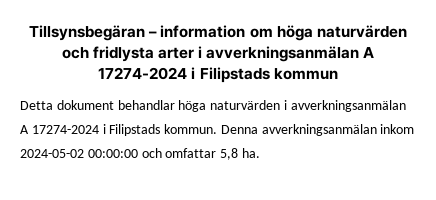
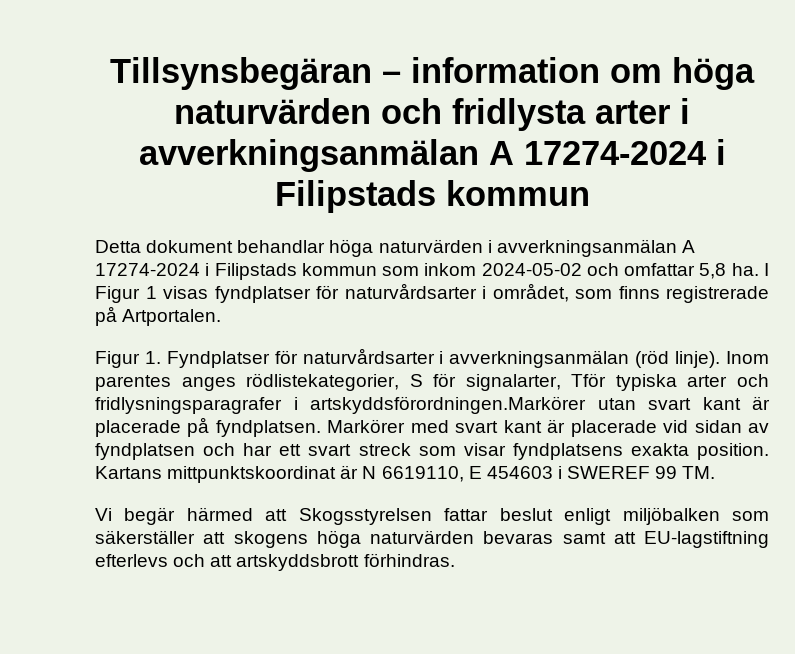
[164,124,377,136] kommun. Denna avverkningsanmälan -> [301,263,420,276] kommun som
[87,149,138,158] 00:00:00 -> (582, 269) none
(260, 153) none -> [763,263,769,276] [95,283,769,303] [95,306,222,326] [95,348,770,368] [95,373,769,391] [95,396,770,414] [95,417,769,437] [95,443,770,460] [95,465,716,483] [95,507,770,525] [95,530,769,548] [95,553,455,571] I Figur 1 visas fyndplatser för naturvårdsarter i området, som finns registrerade på Artportalen. // Figur 1. Fyndplatser för naturvårdsarter i avverkningsanmälan (röd linje). Inom parentes anges rödlistekategorier, S för signalarter, Tför typiska arter och fridlysningsparagrafer i artskyddsförordningen.Markörer utan svart kant är placerade på fyndplatsen. Markörer med svart kant är placerade vid sidan av fyndplatsen och har ett svart streck som visar fyndplatsens exakta position. Kartans mittpunktskoordinat är N 6619110, E 454603 i SWEREF 99 TM. // Vi begär härmed att Skogsstyrelsen fattar beslut enligt miljöbalken som säkerställer att skogens höga naturvärden bevaras samt att EU-lagstiftning efterlevs och att artskyddsbrott förhindras.

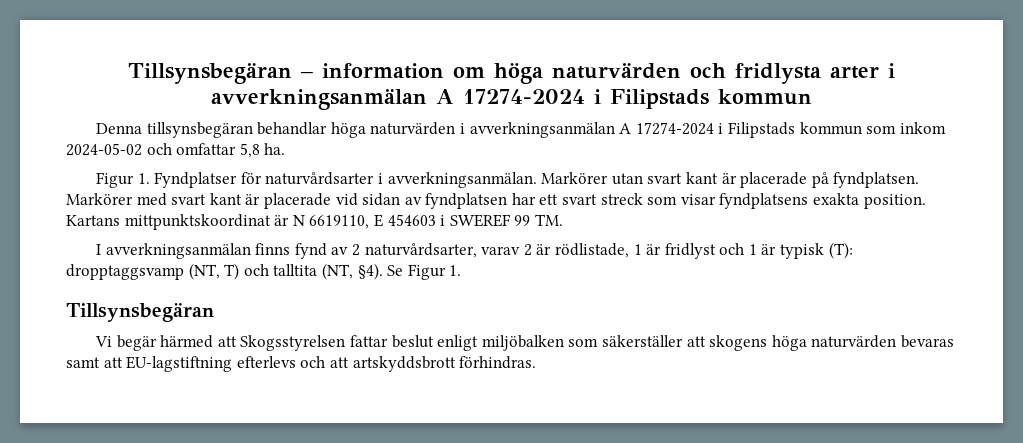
[95,240,234,253] Detta dokument -> [96,122,253,138] Denna tillsynsbegäran
[763,263,769,276] [95,283,769,303] [95,306,222,326] I Figur 1 visas fyndplatser för naturvårdsarter i området, som finns registrerade på Artportalen. -> (286, 149) none
[449,350,770,368] [95,373,769,391] [95,396,586,414] avverkningsanmälan (röd linje). Inom parentes anges rödlistekategorier, S för signalarter, Tför typiska arter och fridlysningsparagrafer i artskyddsförordningen.Markörer -> [387,172,609,188] avverkningsanmälan. Markörer
[203,443,236,456] och -> (508, 201) none
(716, 472) none -> [96,242,853,259] [66,263,462,280] [66,303,214,322] // I avverkningsanmälan finns fynd av 2 naturvårdsarter, varav 2 är rödlistade, 1 är fridlyst och 1 är typisk (T): dropptaggsvamp (NT, T) och talltita (NT, §4). Se Figur 1. // Tillsynsbegäran

